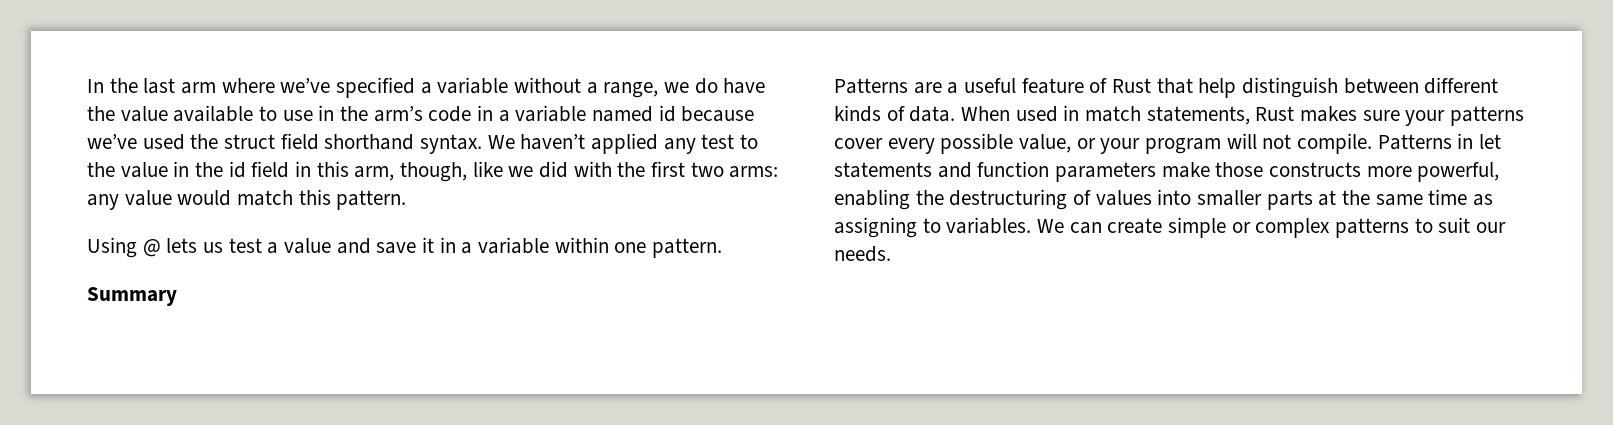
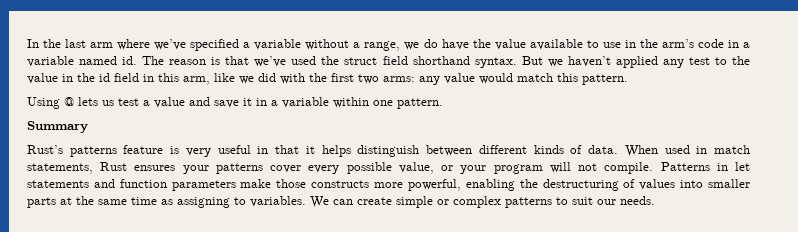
[658,105,755,122] id because -> [122,56,250,65] id. The reason is that
[487,135,515,149] We -> [521,56,563,67] But we
[400,162,468,182] though, -> (210, 80) none
[834,78,1237,98] Patterns are a useful feature of Rust that help -> [27,145,351,157] Rust’s patterns feature is very useful in that it helps
[1300,106,1400,122] makes sure -> [134,165,176,171] ensures

